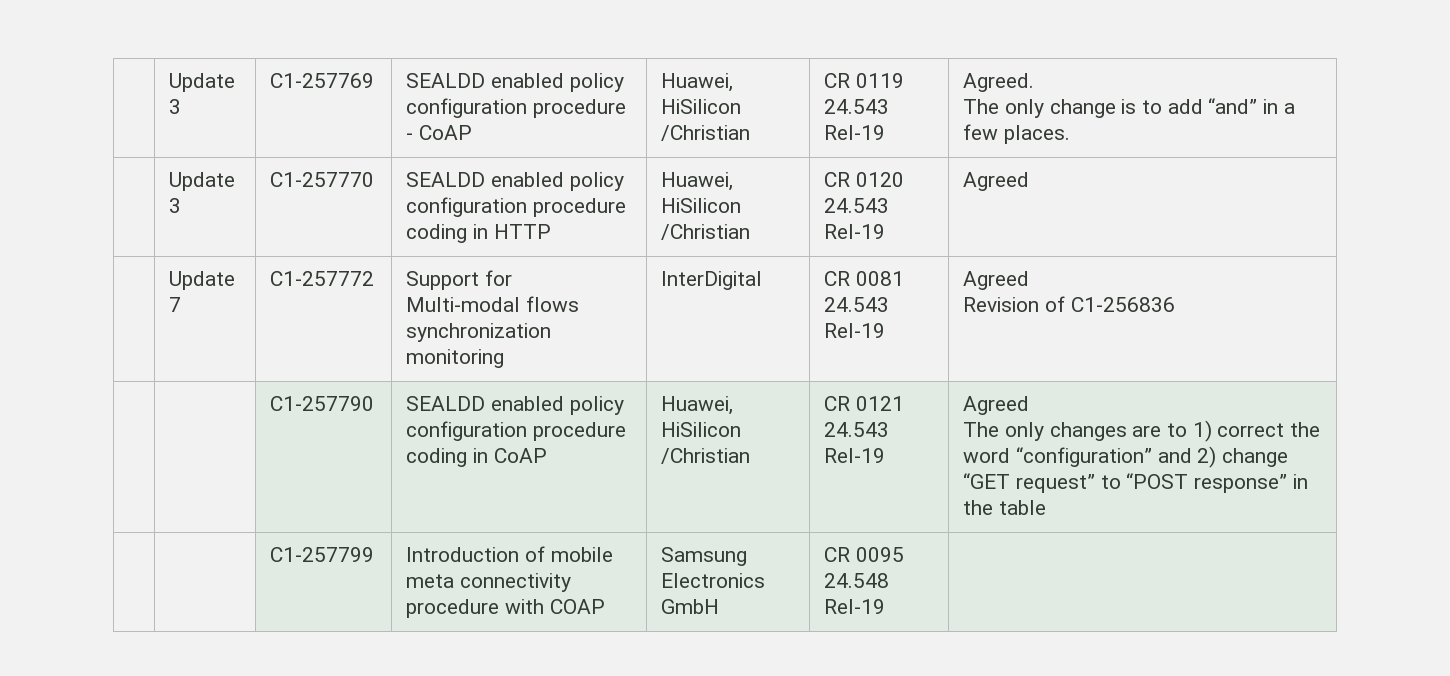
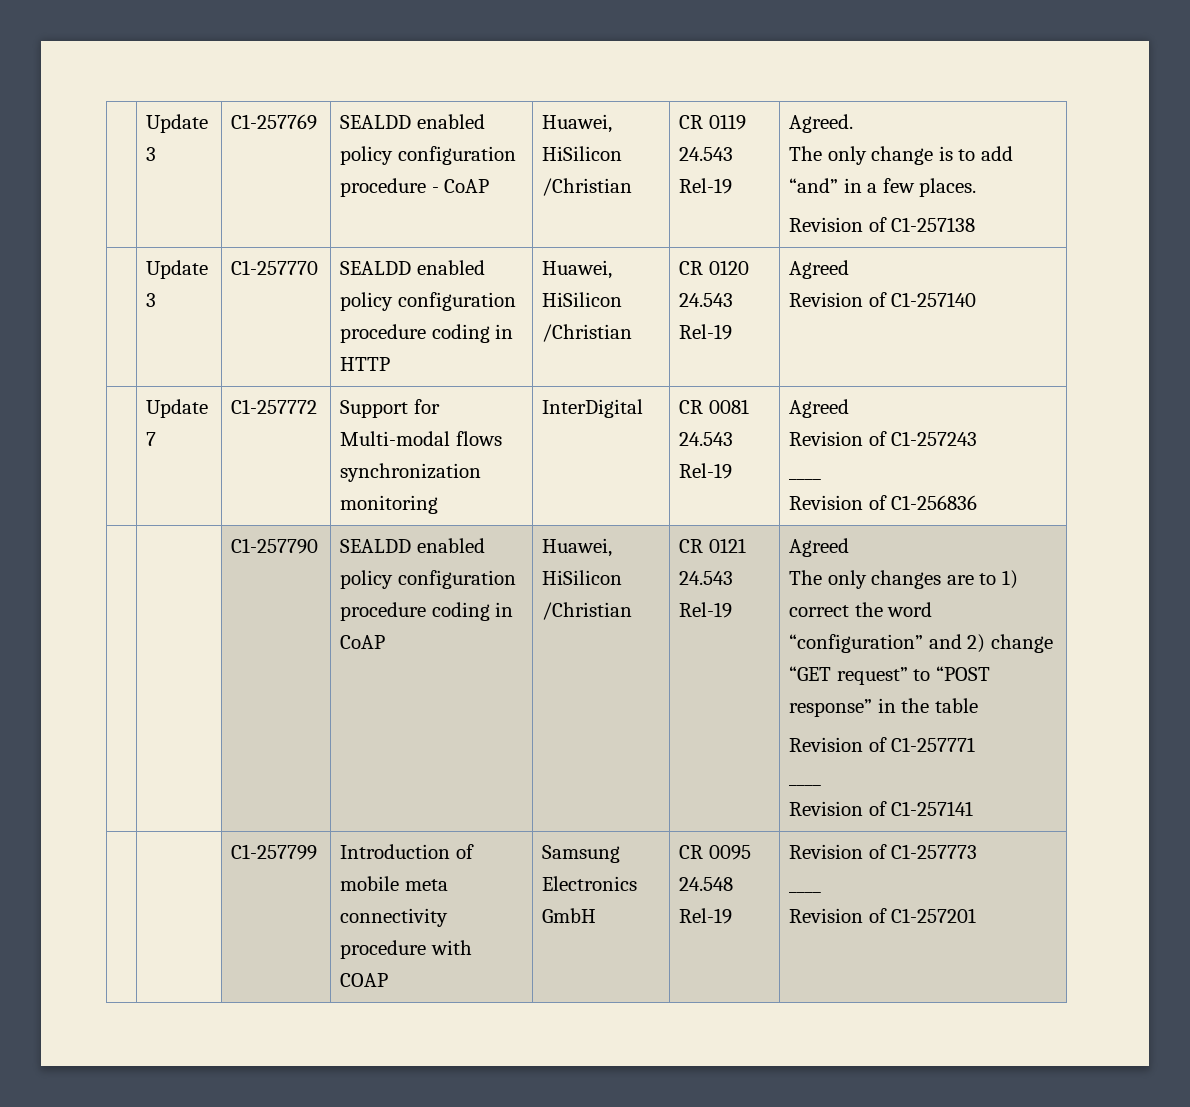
(1071, 134) none -> [789,217,976,232] // Revision of C1-257138
(1030, 181) none -> [789,292,977,307] // Revision of C1-257140
(1030, 280) none -> [789,431,978,446] [789,478,822,480] // Revision of C1-257243 // ____
(1047, 507) none -> [789,737,976,752] [789,784,822,786] [789,801,974,816] // Revision of C1-257771 // ____ // Revision of C1-257141
(886, 606) none -> [789,844,978,859] [789,891,822,893] [789,908,977,923] Revision of C1-257773 // ____ // Revision of C1-257201

